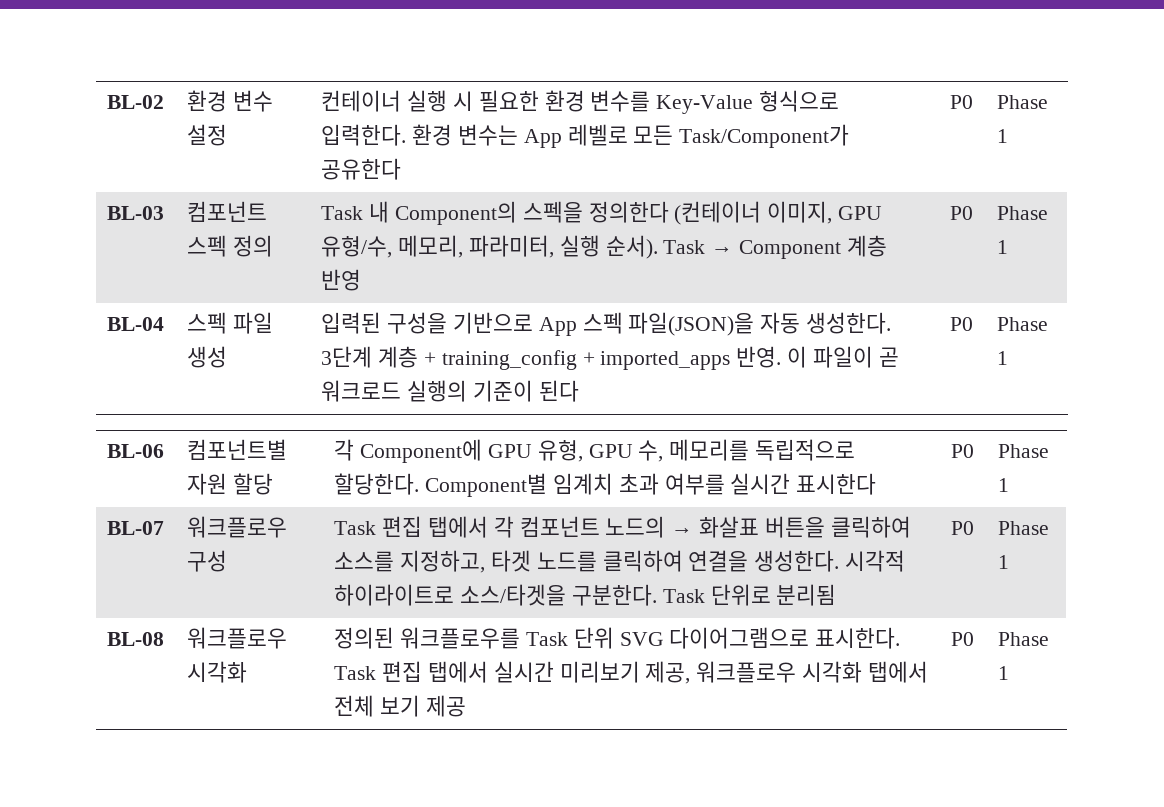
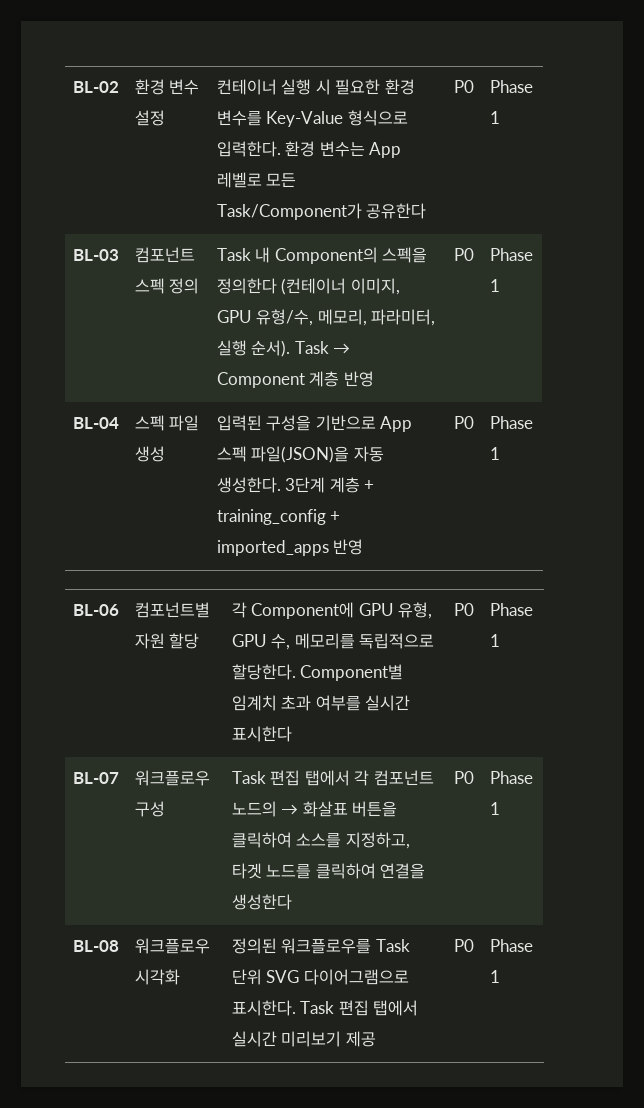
[736,346,899,368] [321,380,579,402] 반영. 이 파일이 곧 워크로드 실행의 기준이 된다 -> [333,539,364,555] 반영
[754,550,906,572] [334,584,837,606] 생성한다. 시각적 하이라이트로 소스/타겟을 구분한다. Task 단위로 분리됨 -> [231,894,292,910] 생성한다
[645,661,928,684] [334,695,421,717] 제공, 워크플로우 시각화 탭에서 전체 보기 -> (342, 1039) none

